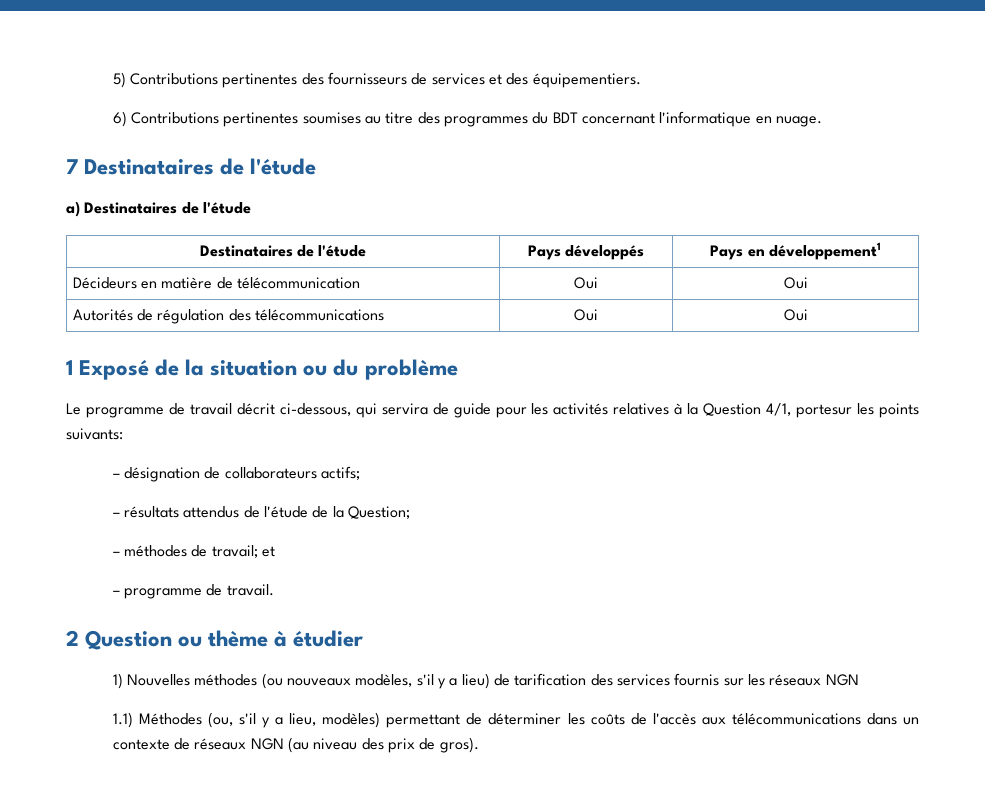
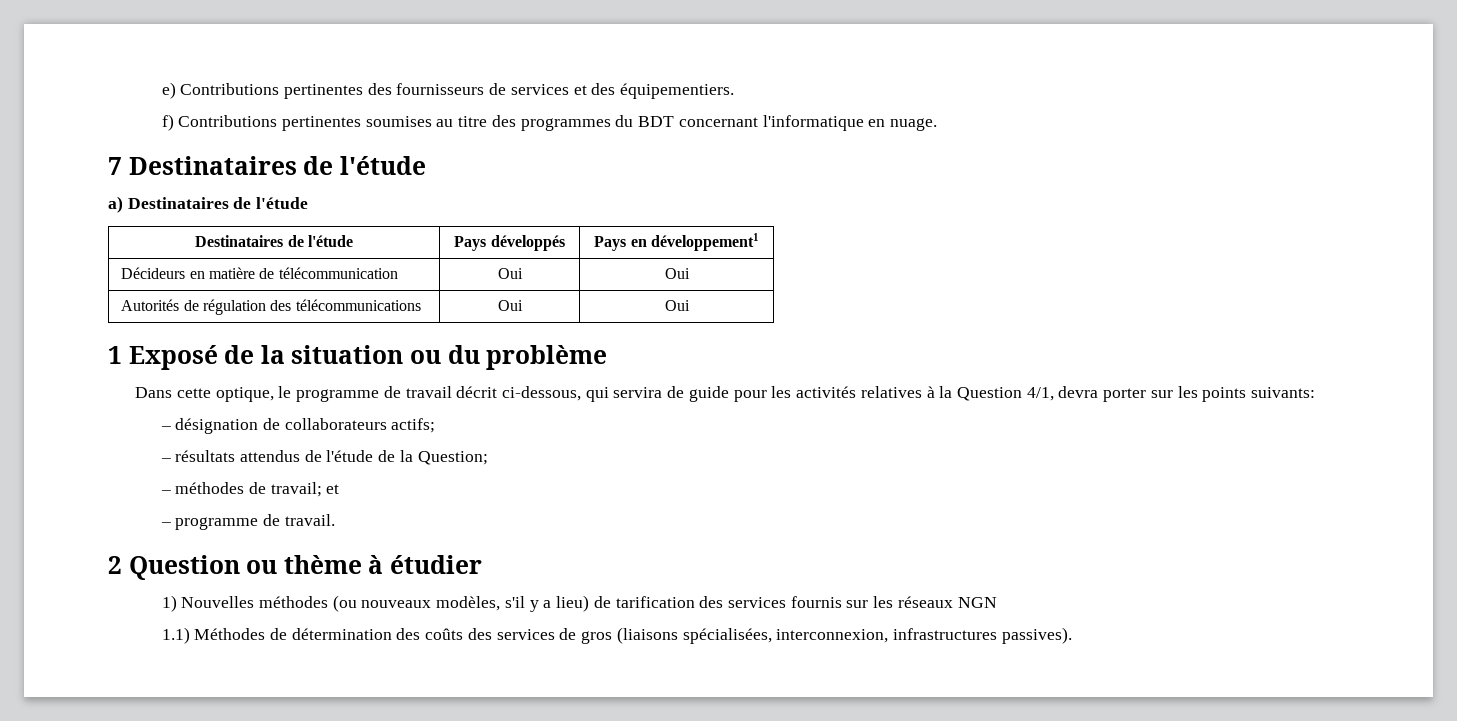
[112,72,126,88] 5) -> [161,82,176,99] e)
[112,111,127,127] 6) -> [161,114,174,131] f)
[66,403,81,415] Le -> [135,386,292,402] Dans cette optique, le
[796,404,853,418] portesur -> [1058,386,1173,402] devra porter sur
[207,712,919,728] [112,737,479,753] (ou, s'il y a lieu, modèles) permettant de déterminer les coûts de l'accès aux télécommunications dans un contexte de réseaux NGN (au niveau des prix de gros). -> [270,627,1072,644] de détermination des coûts des services de gros (liaisons spécialisées, interconnexion, infrastructures passives).

